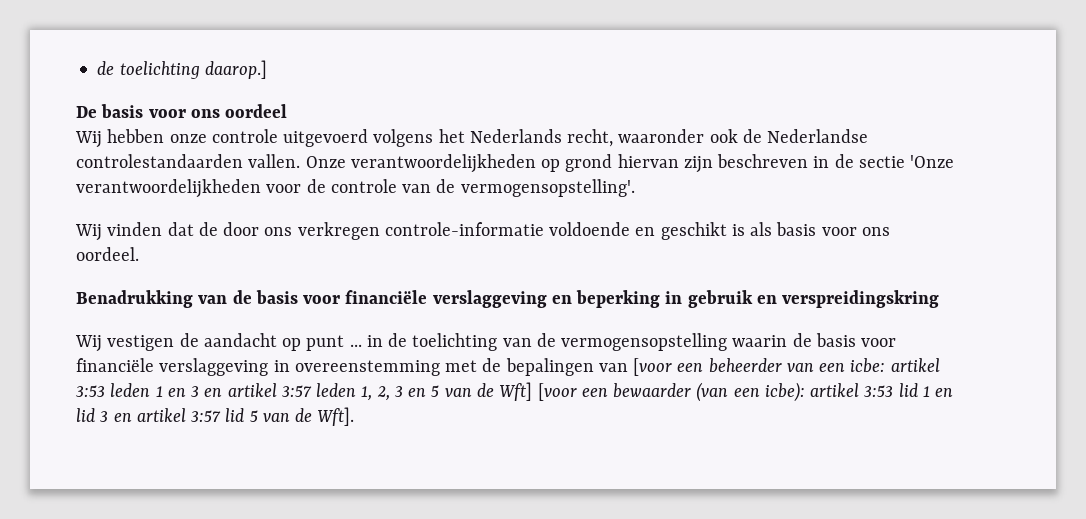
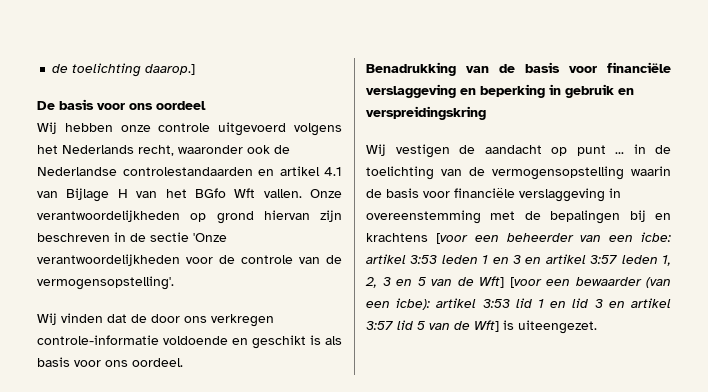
(243, 161) none -> [258,166,342,176] [37,188,256,202] en artikel 4.1 van Bijlage H van het BGfo Wft
[598,363,628,372] van -> [629,210,671,222] [366,233,428,242] bij en krachtens
[317,407,355,426] Wft]. -> [474,320,597,334] Wft] is uiteengezet.

